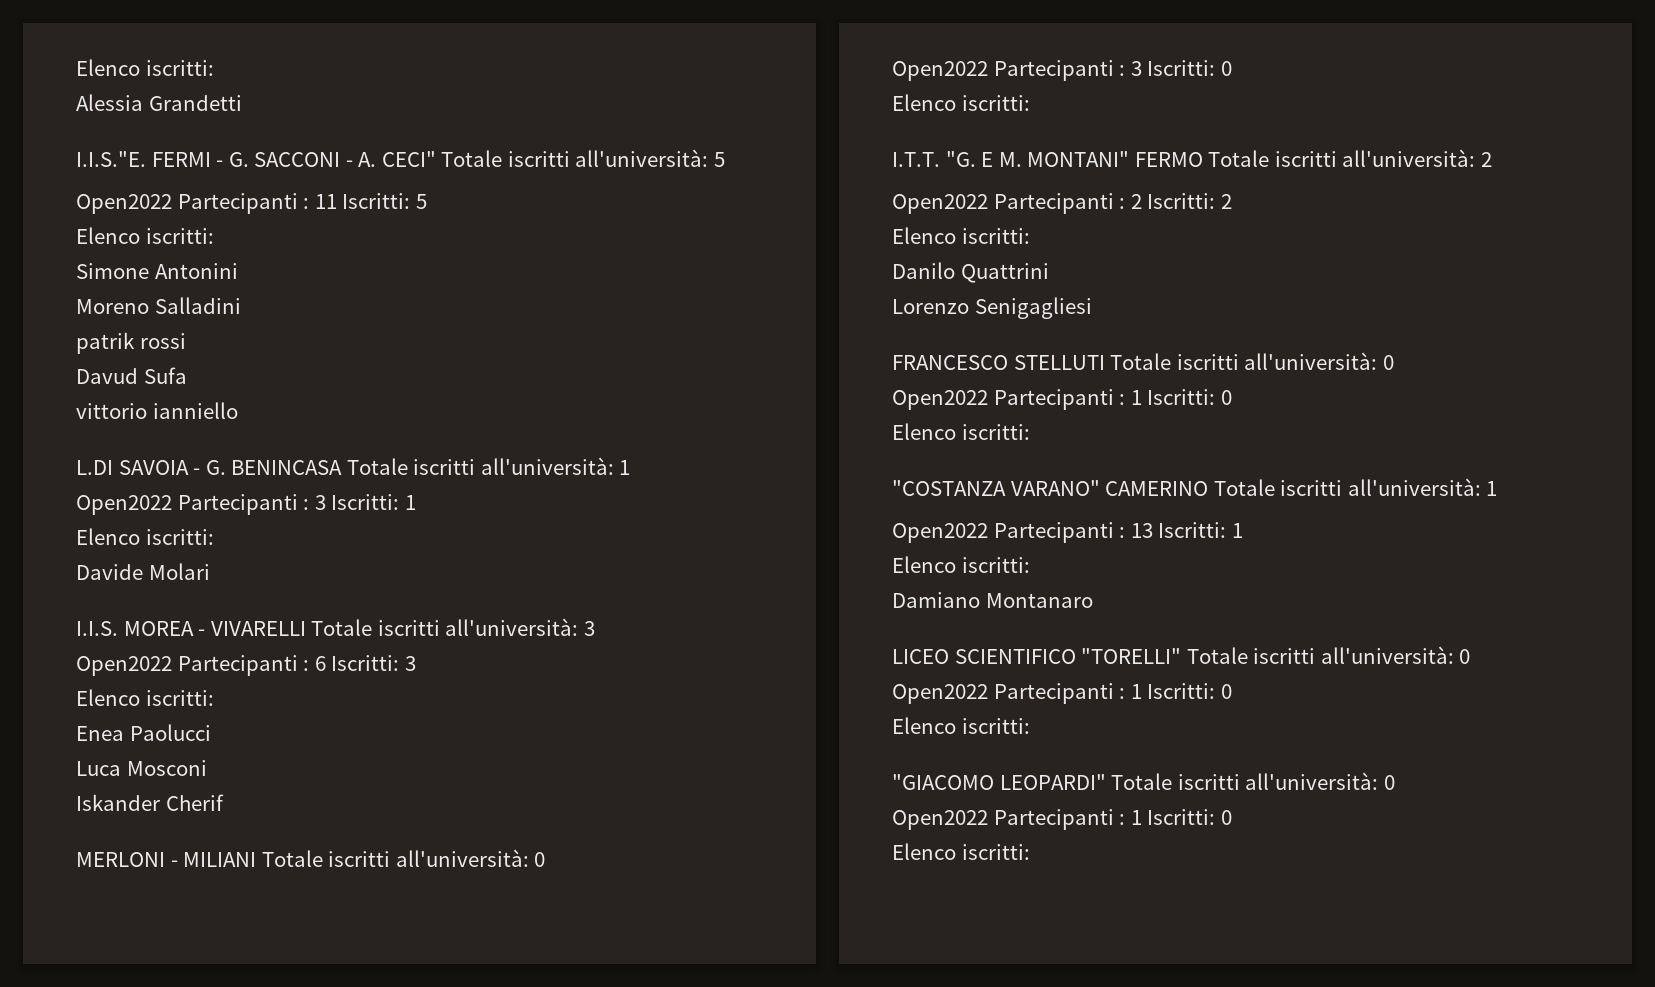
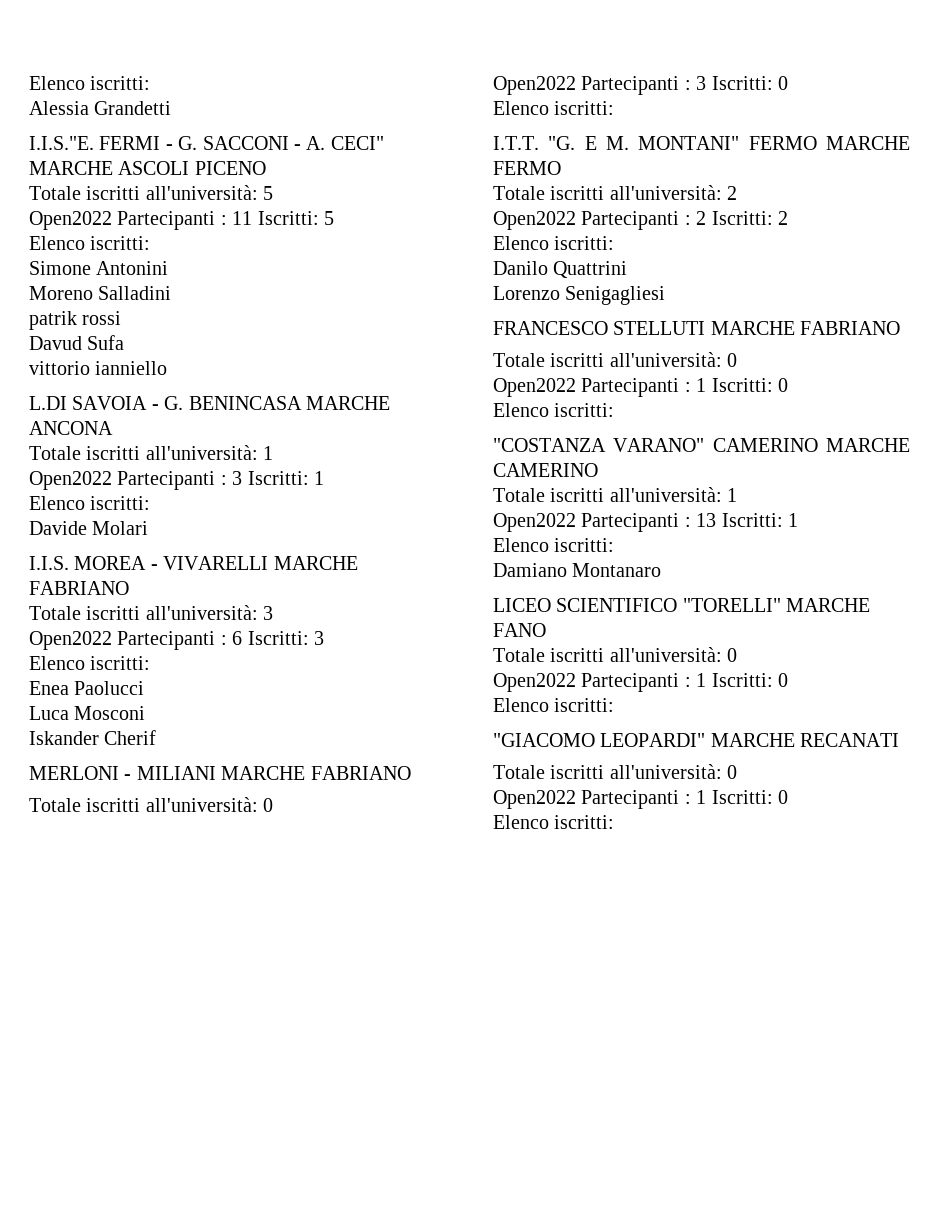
(436, 159) none -> [29,161,266,175] MARCHE ASCOLI PICENO //
(343, 467) none -> [306,396,390,410] [29,421,113,435] MARCHE ANCONA //
(306, 628) none -> [273,556,358,570] [29,581,129,595] MARCHE FABRIANO //
(257, 859) none -> [221,766,411,780] MARCHE FABRIANO //
(1203, 159) none -> [826,136,910,150] [493,161,561,175] MARCHE FERMO //
(1105, 362) none -> [710,321,901,335] MARCHE FABRIANO //
(1209, 488) none -> [826,438,910,452] [493,463,598,477] MARCHE CAMERINO //
(1182, 656) none -> [786,598,871,612] [493,623,546,637] MARCHE FANO //
(1106, 782) none -> [710,733,900,747] MARCHE RECANATI //

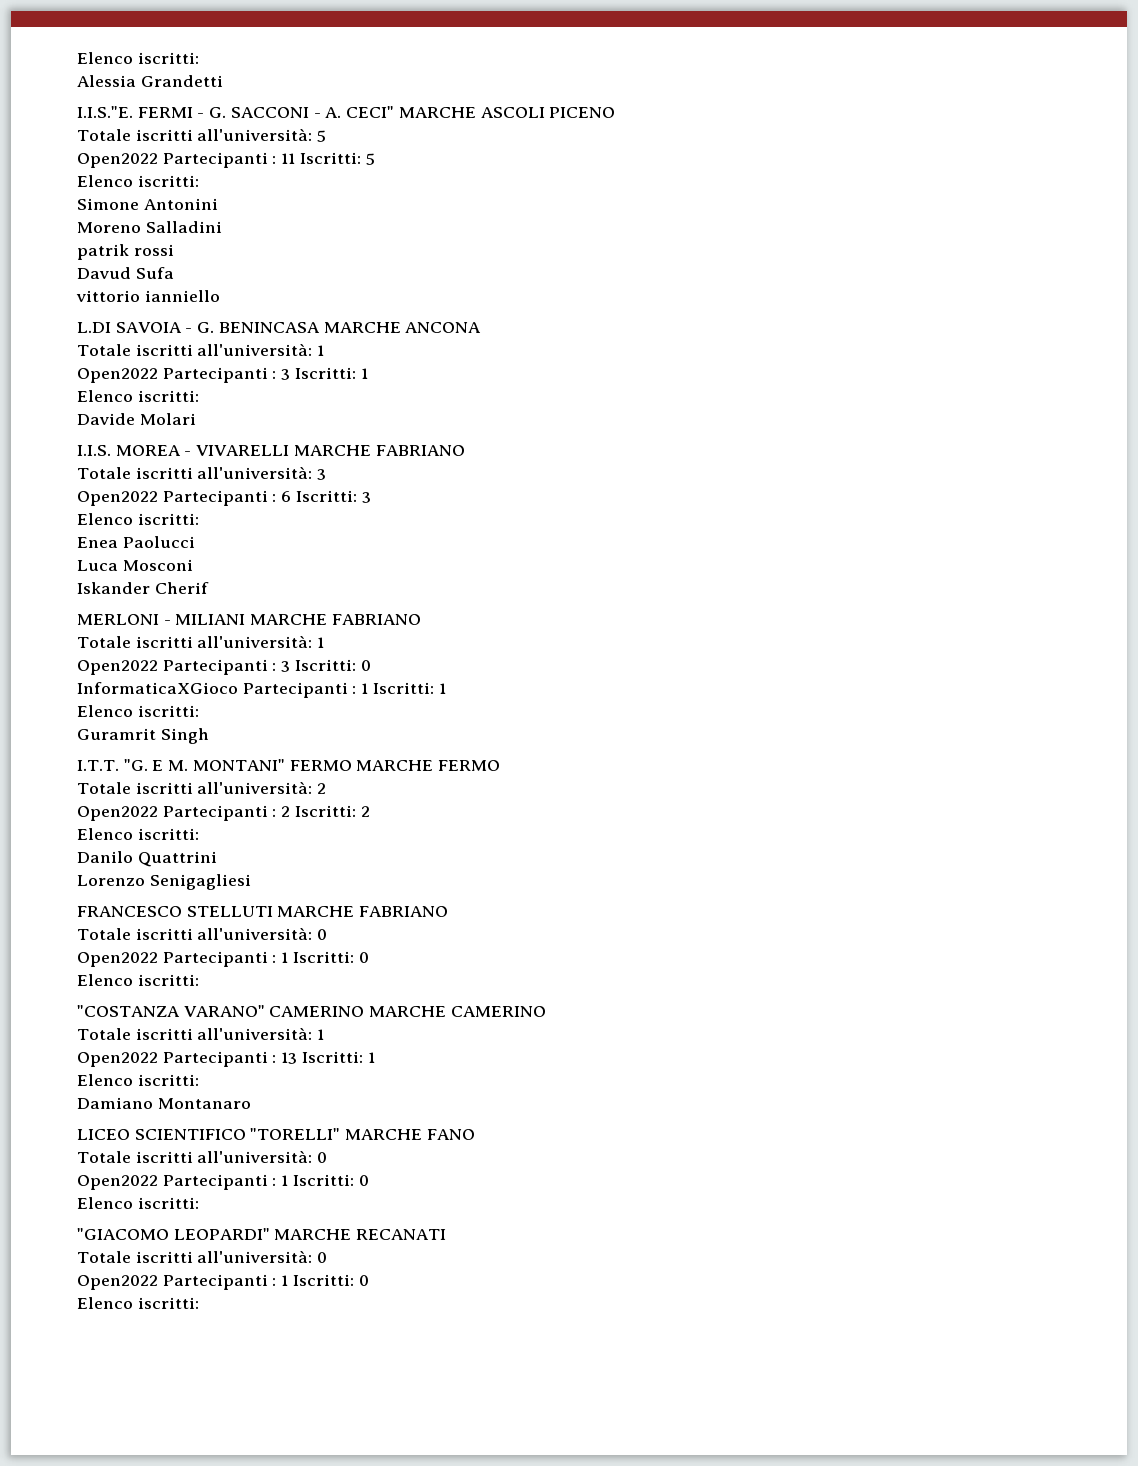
[263,798,274,812] 0 -> [317,637,325,648] 1
[493,101,615,115] // Elenco iscritti: -> [77,682,446,698] [77,705,199,717] [77,728,209,744] // InformaticaXGioco Partecipanti : 1 Iscritti: 1 // Elenco iscritti: // Guramrit Singh

